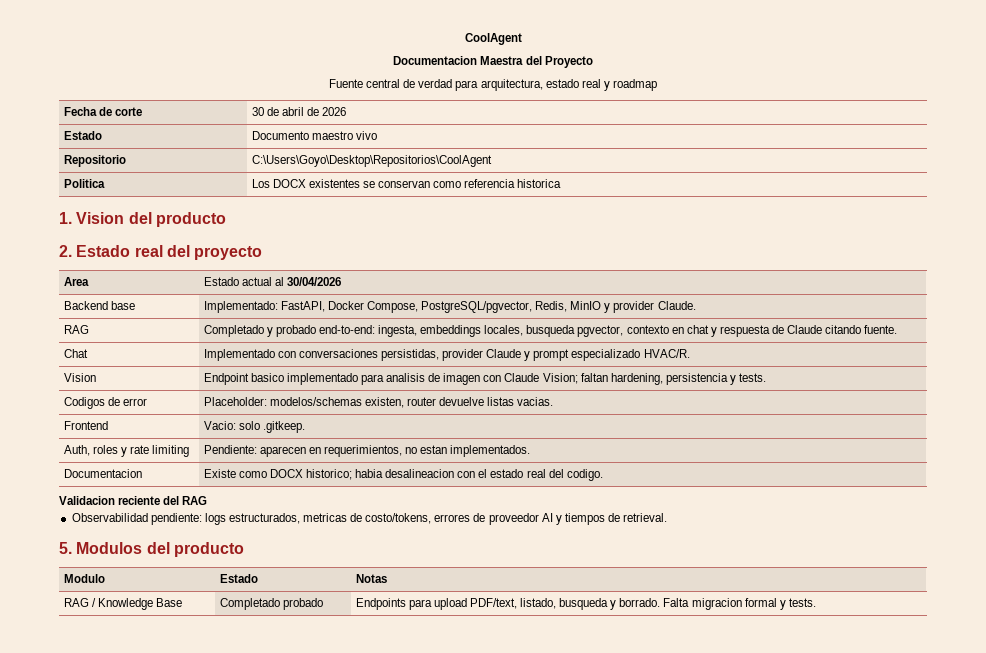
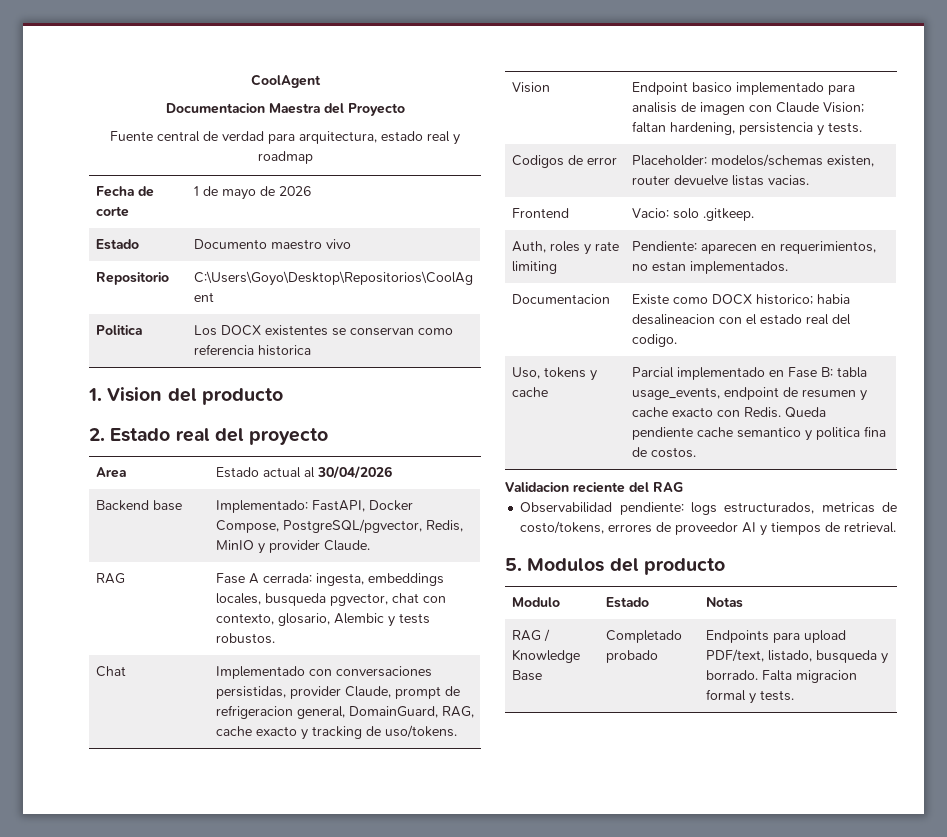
[251,107,304,116] 30 de abril -> [193,186,256,200] 1 de mayo
[203,325,375,337] Completado y probado end-to-end: -> [215,573,312,584] Fase A cerrada:
[626,325,898,337] contexto en chat y respuesta de Claude citando fuente. -> [391,593,446,603] [215,613,430,627] [215,633,275,644] chat con contexto, glosario, Alembic y tests robustos.
[486,349,690,361] Claude y prompt especializado HVAC/R. -> [344,686,460,699] [215,705,474,719] [215,725,457,740] Claude, prompt de refrigeracion general, DomainGuard, RAG, cache exacto y tracking de uso/tokens.
(603, 475) none -> [511,367,597,381] [511,387,548,397] [631,367,867,380] [631,387,867,401] [631,407,826,418] [631,426,886,441] [631,447,696,458] // Uso, tokens y cache | Parcial implementado en Fase B: tabla usage_events, endpoint de resumen y cache exacto con Redis. Queda pendiente cache semantico y politica fina de costos.

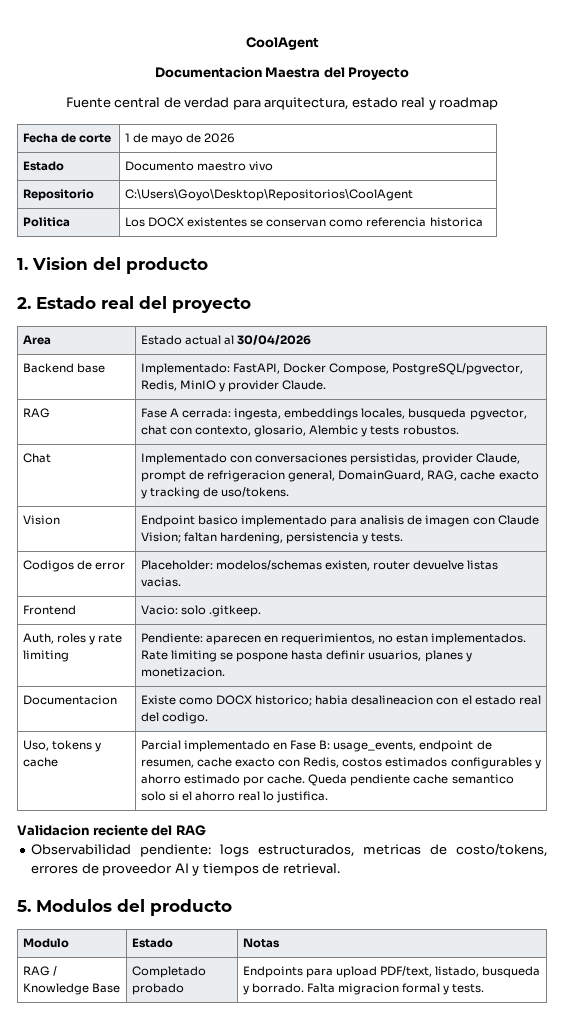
(788, 267) none -> [140,650,472,662] [140,667,225,677] Rate limiting se pospone hasta definir usuarios, planes y monetizacion.
[836,367,867,378] tabla -> (331, 745) none
[801,389,867,401] resumen y -> [140,759,194,768] resumen,
[743,407,826,418] [631,426,886,441] [631,447,696,458] Redis. Queda pendiente cache semantico y politica fina de costos. -> [303,757,541,769] [140,774,514,786] [140,791,329,803] Redis, costos estimados configurables y ahorro estimado por cache. Queda pendiente cache semantico solo si el ahorro real lo justifica.

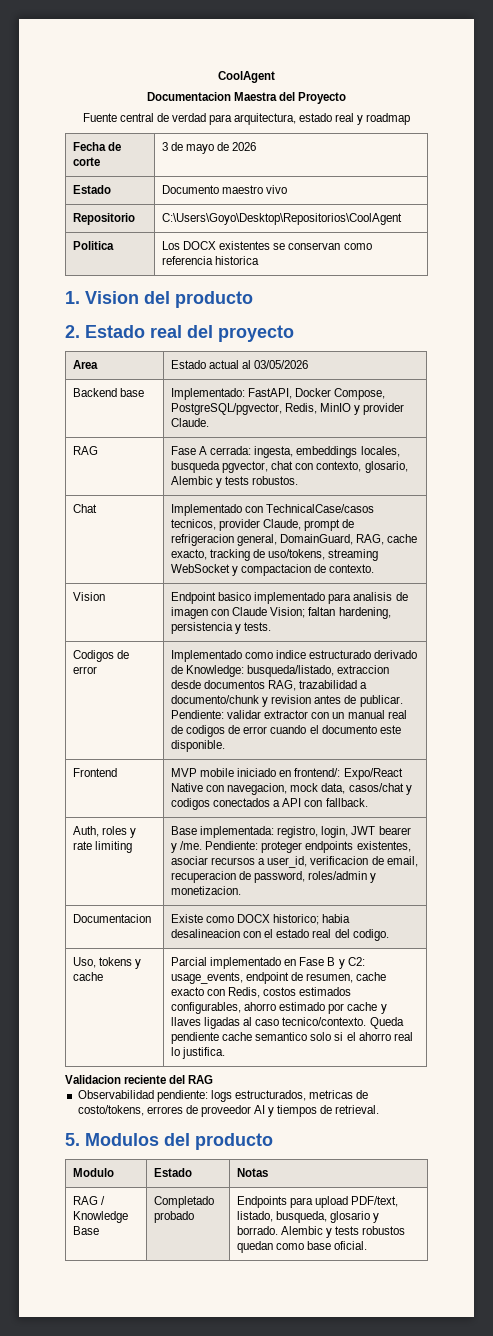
[124,133,130,142] 1 -> [161,142,168,151] 3
[237,335,312,345] 30/04/2026 -> [254,360,309,369] 03/05/2026
[255,453,420,465] conversaciones persistidas, -> [266,504,375,513] [170,519,216,530] TechnicalCase/casos tecnicos,
[498,471,539,480] [140,487,290,499] exacto y tracking de uso/tokens. -> [170,549,379,561] [170,564,375,576] exacto, tracking de uso/tokens, streaming WebSocket y compactacion de contexto.
[140,560,499,571] [140,577,181,587] [22,605,76,615] [140,605,262,617] Placeholder: modelos/schemas existen, router devuelve listas vacias. // Frontend | Vacio: solo .gitkeep. -> [170,650,418,662] [170,665,390,677] [170,680,368,691] [170,695,403,707] [170,710,407,719] [170,725,401,737] [170,740,225,752] [72,768,117,777] [170,768,403,780] [170,783,412,795] [170,798,368,810] Implementado como indice estructurado derivado de Knowledge: busqueda/listado, extraccion desde documentos RAG, trazabilidad a documento/chunk y revision antes de publicar. Pendiente: validar extractor con un manual real de codigos de error cuando el documento este disponible. // Frontend | MVP mobile iniciado en frontend/: Expo/React Native con navegacion, mock data, casos/chat y codigos conectados a API con fallback.
[140,633,527,645] [140,650,463,662] Pendiente: aparecen en requerimientos, no estan implementados. Rate limiting se pospone hasta definir usuarios, planes -> [170,826,411,838] [170,841,411,853] [170,856,418,868] [170,871,368,883] Base implementada: registro, login, JWT bearer y /me. Pendiente: proteger endpoints existentes, asociar recursos a user_id, verificacion de email, recuperacion de password, roles/admin
[319,740,331,750] B: -> [327,957,365,969] B y C2:
[450,757,541,769] configurables y -> [170,1002,241,1014] configurables,
[267,774,306,784] cache. -> [347,1002,387,1014] [170,1017,367,1029] cache y llaves ligadas al caso tecnico/contexto.
[482,966,541,978] [242,983,485,995] busqueda y borrado. Falta migracion formal y tests. -> [276,1211,380,1223] [236,1226,406,1238] [236,1241,368,1253] busqueda, glosario y borrado. Alembic y tests robustos quedan como base oficial.

